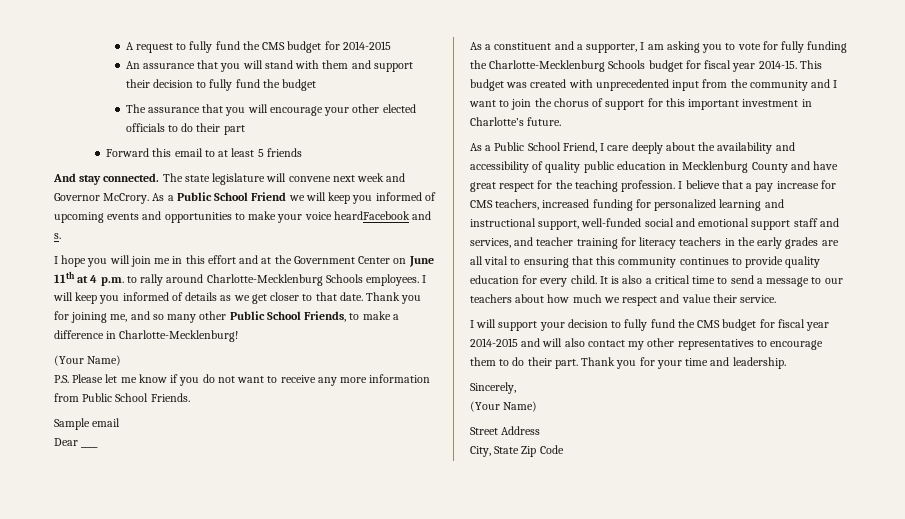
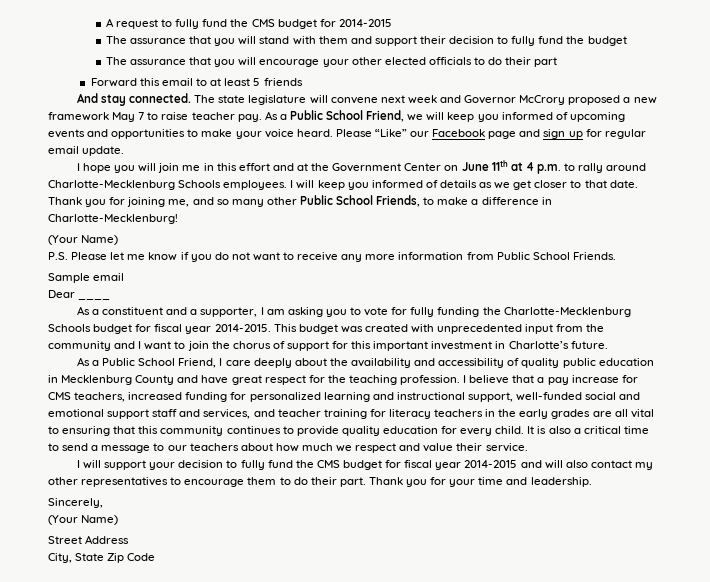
[125,61,140,69] An -> [105,36,127,44] The
[103,192,287,204] McCrory. As a Public School Friend -> [519,95,657,105] [48,110,405,122] McCrory proposed a new framework May 7 to raise teacher pay. As a Public School Friend,
[333,211,432,220] [54,233,61,239] heardFacebook and s. -> [296,129,646,139] [48,146,125,156] heard. Please “Like” our Facebook page and sign up for regular email update.
[758,60,797,69] 2014-15. -> [214,324,271,332] 2014-2015.

